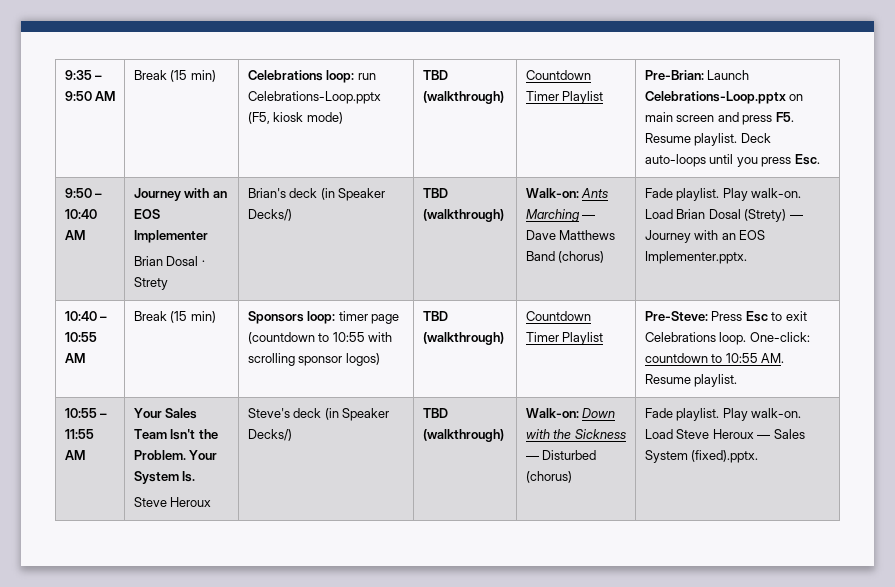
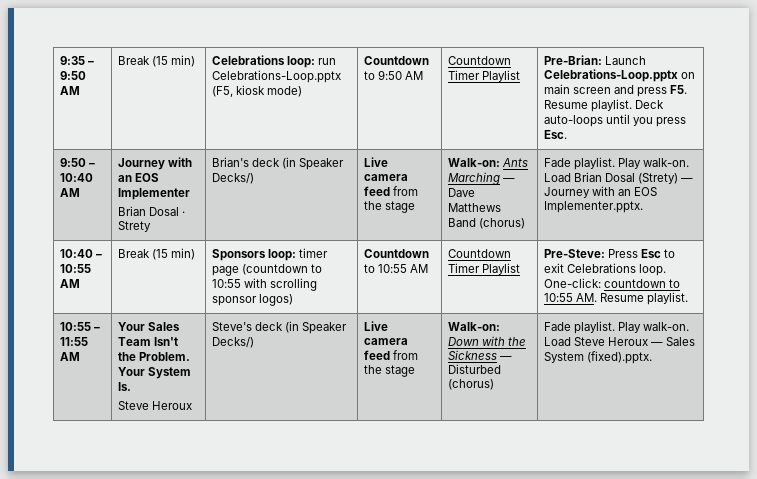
[422,70,448,80] [422,91,504,104] TBD (walkthrough) -> [363,56,429,65] [363,70,424,80] Countdown to 9:50 AM
[422,188,448,198] [422,209,504,222] TBD (walkthrough) -> [363,157,388,167] [363,174,408,181] [363,186,419,196] [363,201,416,213] Live camera feed from the stage
[422,311,448,321] [422,332,504,345] TBD (walkthrough) -> [363,249,429,258] [363,264,429,273] Countdown to 10:55 AM
[422,408,448,418] [422,429,504,442] TBD (walkthrough) -> [363,321,388,331] [363,338,408,345] [363,350,419,360] [363,365,416,377] Live camera feed from the stage

